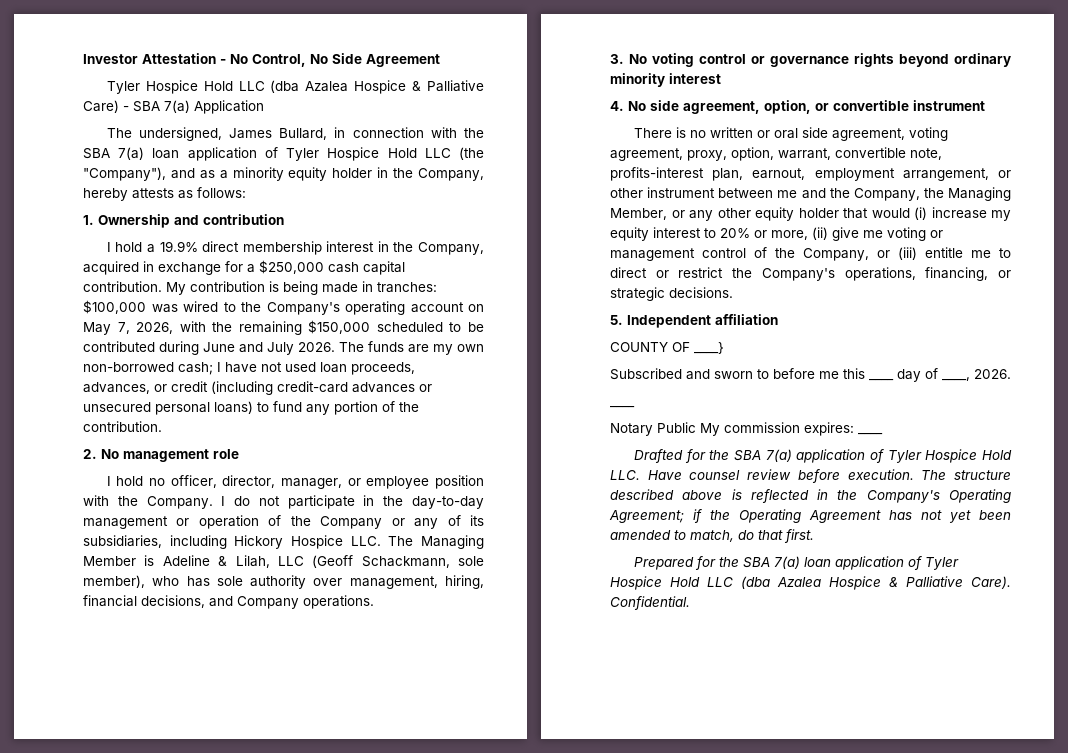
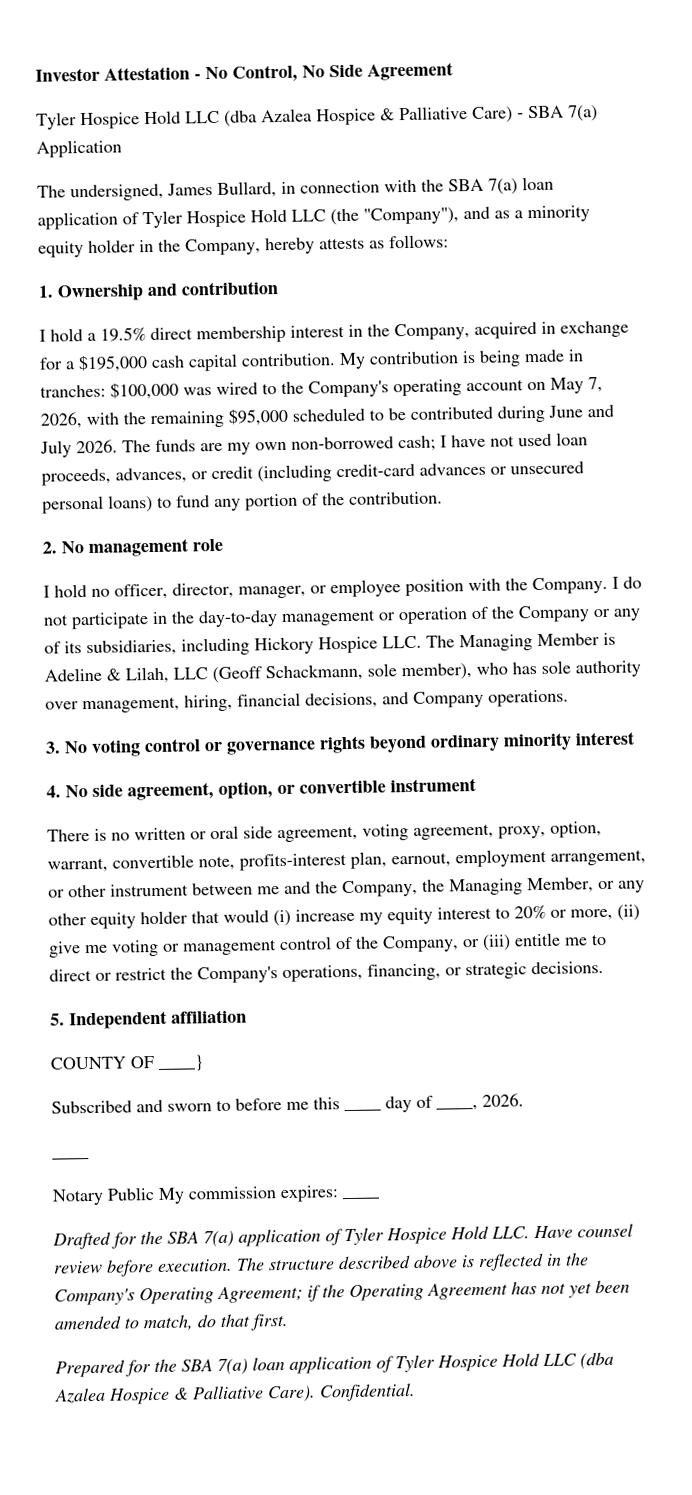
[159,241,198,252] 19.9% -> [100,327,146,342] 19.5%
[259,260,324,274] $250,000 -> [78,354,148,373] $195,000
[308,320,371,334] $150,000 -> [228,407,288,426] $95,000

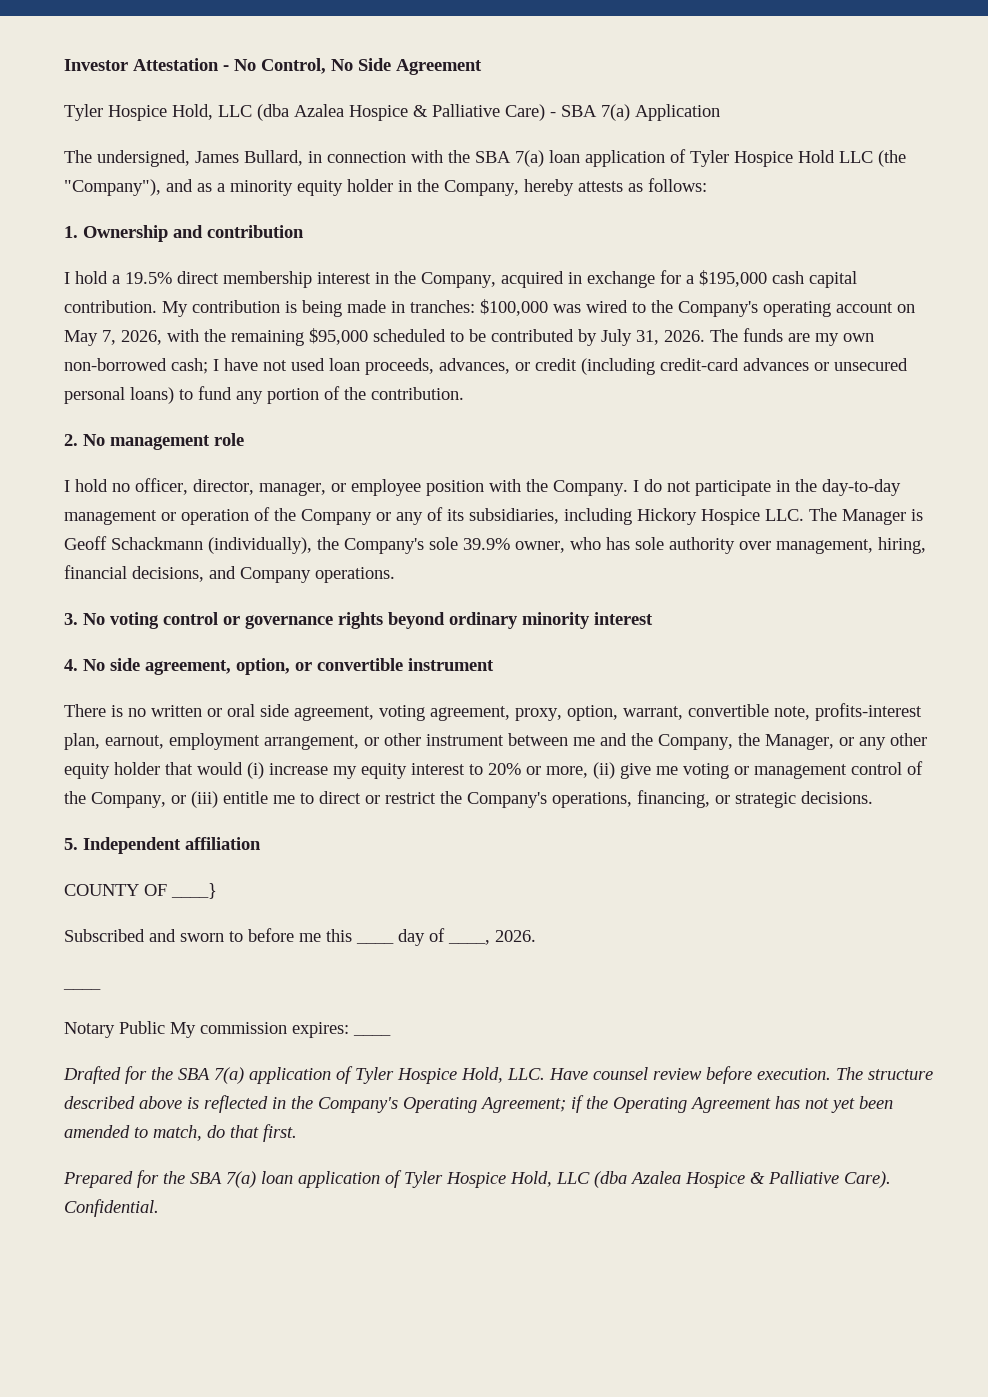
[144,110,181,125] Hold -> [172,104,213,120] Hold,
[497,404,614,423] [40,440,72,458] during June and July -> [578,329,659,346] by July 31,
[459,632,616,652] [44,663,472,684] Managing Member is Adeline & Lilah, LLC (Geoff Schackmann, sole member), -> [842,509,923,525] [64,536,565,554] Manager is Geoff Schackmann (individually), the Company's sole 39.9% owner,
[449,877,594,896] Managing Member, -> [765,734,834,750] Manager,
[450,1225,489,1240] Hold -> [461,1067,503,1083] Hold,
[501,1353,540,1367] Hold -> [510,1171,552,1187] Hold,

